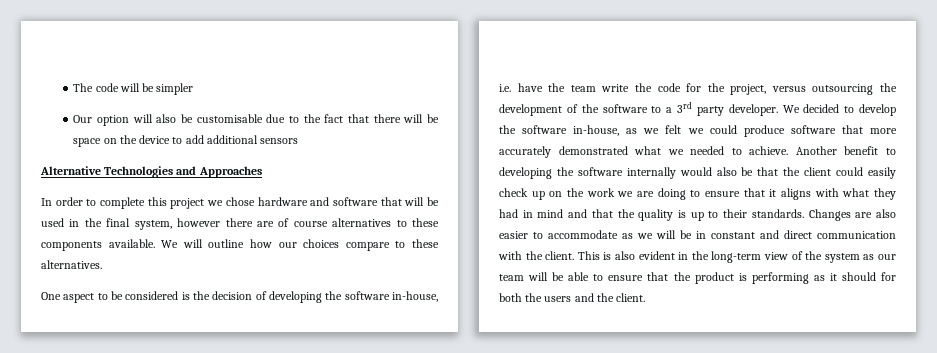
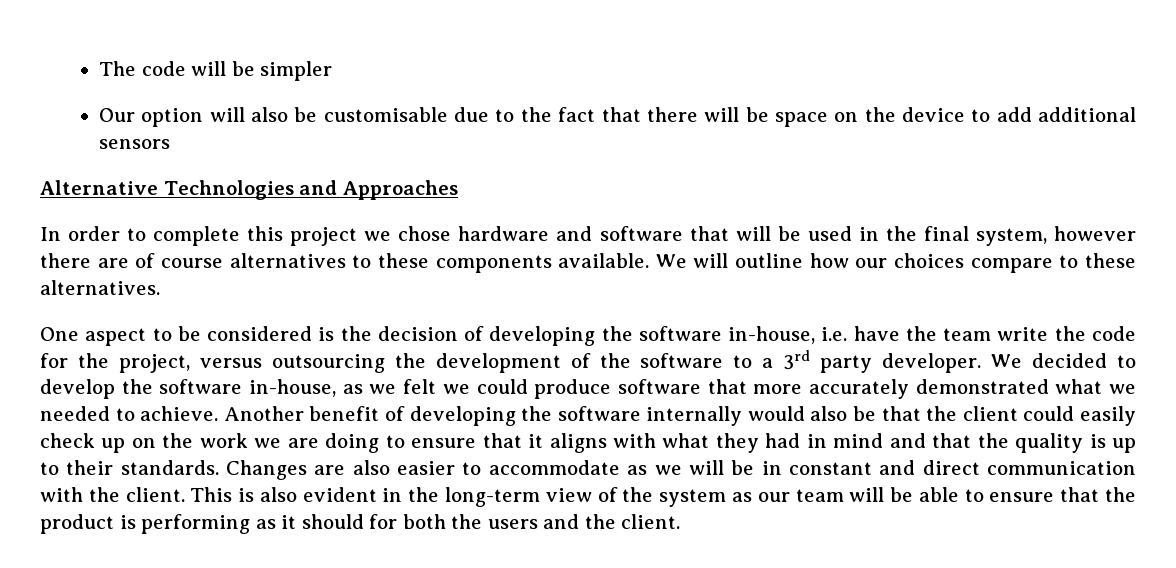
[885,148,896,155] to -> [384,406,405,421] of

